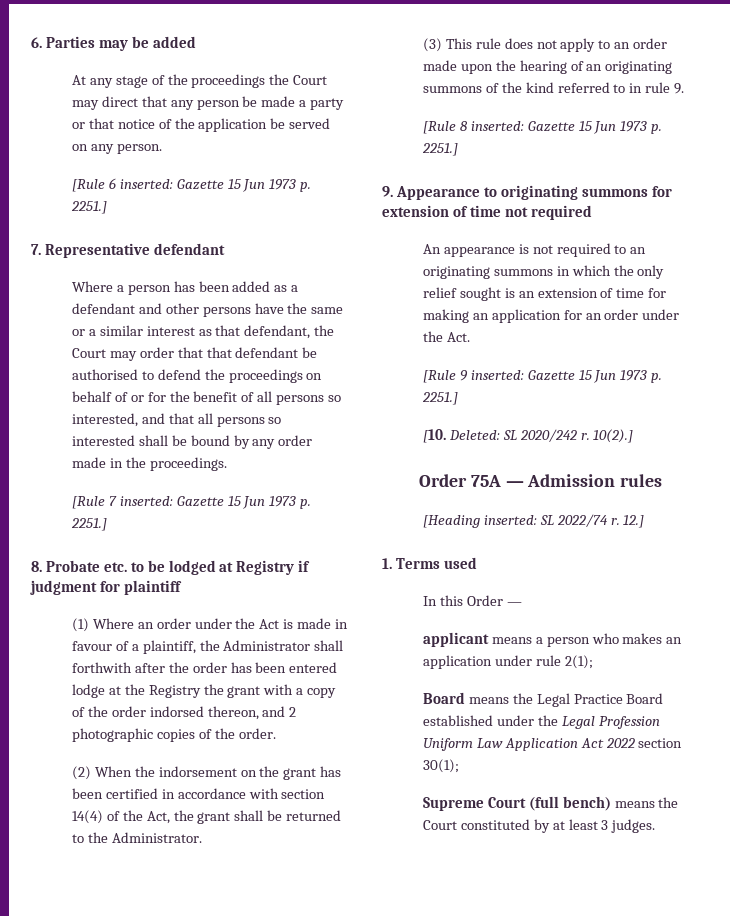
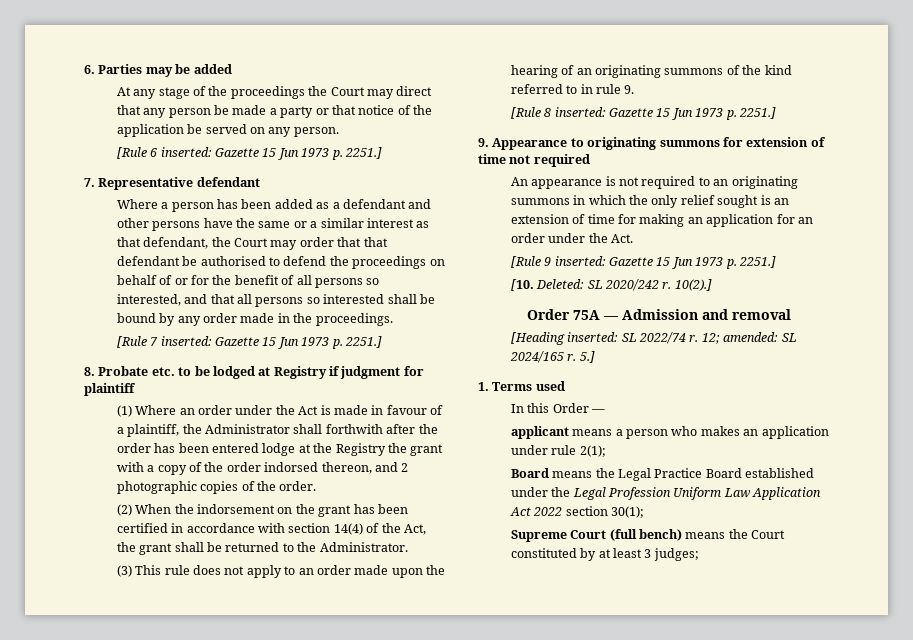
[620,474,663,487] rules -> [702,309,791,320] and removal
[623,515,645,528] 12.] -> [701,332,797,344] [509,351,595,363] 12; amended: SL 2024/165 r. 5.]
[611,819,656,833] judges. -> [653,548,699,561] judges;

